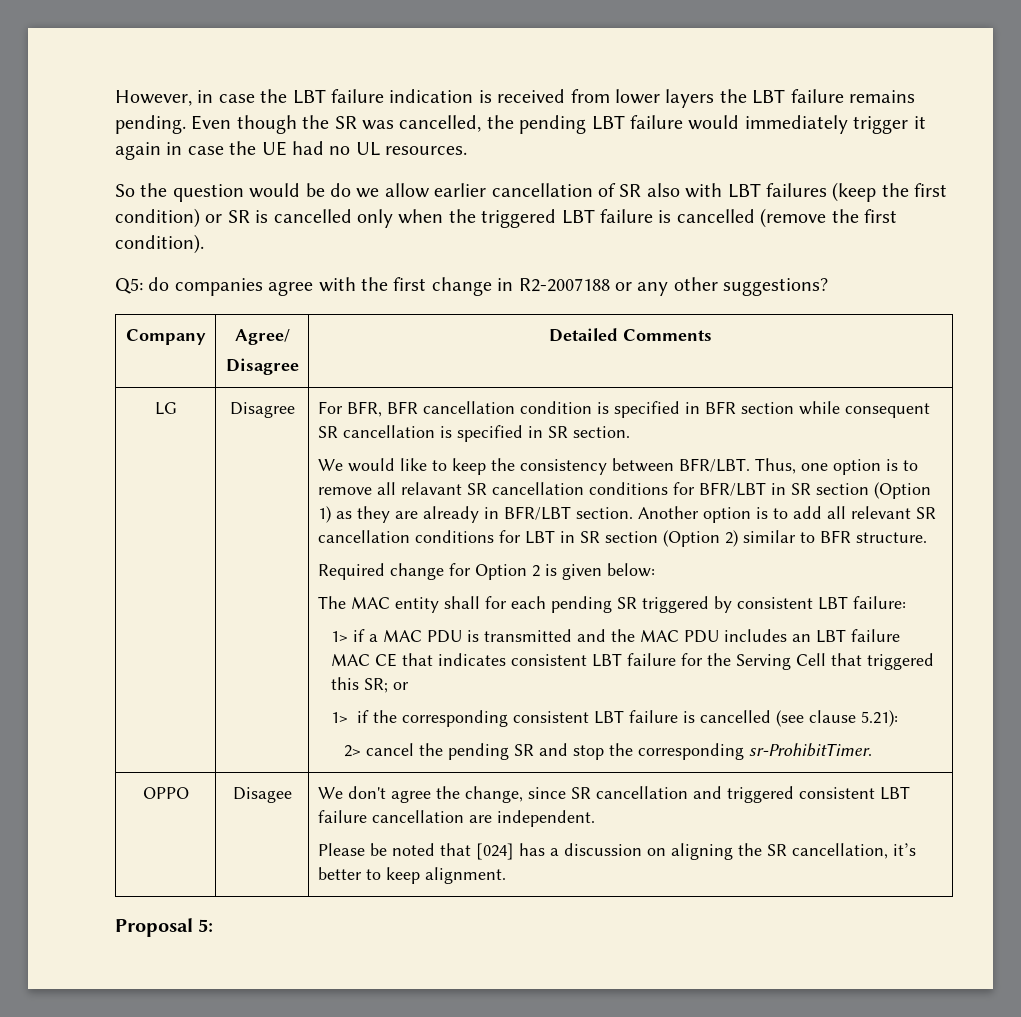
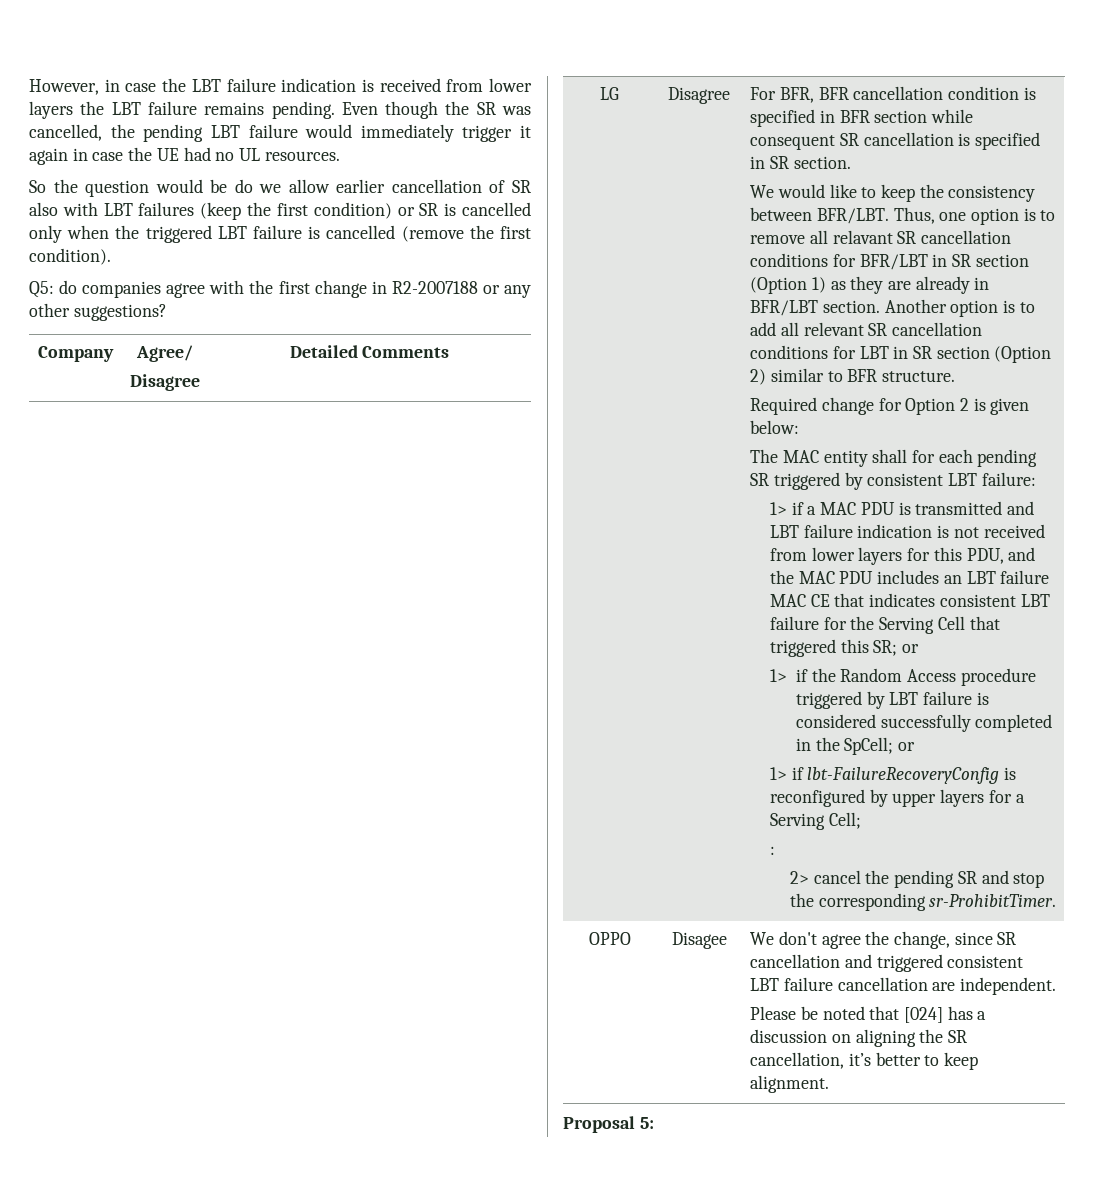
(607, 635) none -> [770,524,1045,538] [770,547,1036,565] LBT failure indication is not received from lower layers for this PDU, and
[402,710,899,727] corresponding consistent LBT failure is cancelled (see clause 5.21): -> [840,668,1036,686] [795,691,989,709] [795,714,1053,732] [795,737,915,755] [770,767,1017,784] [770,789,1025,807] [770,812,861,830] [770,846,776,855] Random Access procedure triggered by LBT failure is considered successfully completed in the SpCell; or // 1> if lbt-FailureRecoveryConfig is reconfigured by upper layers for a Serving Cell; // :

